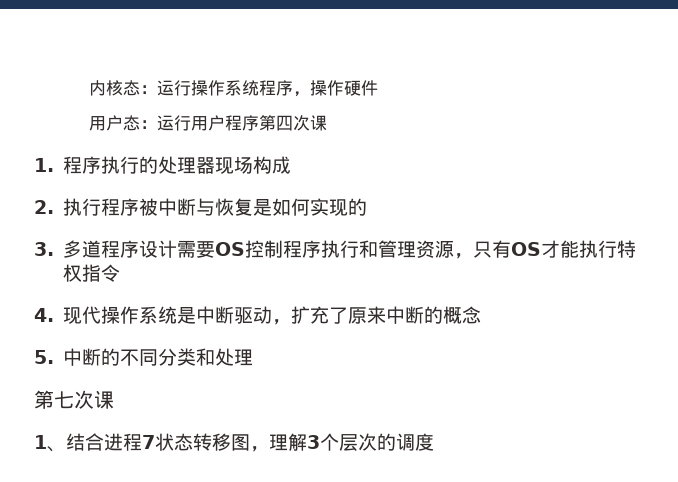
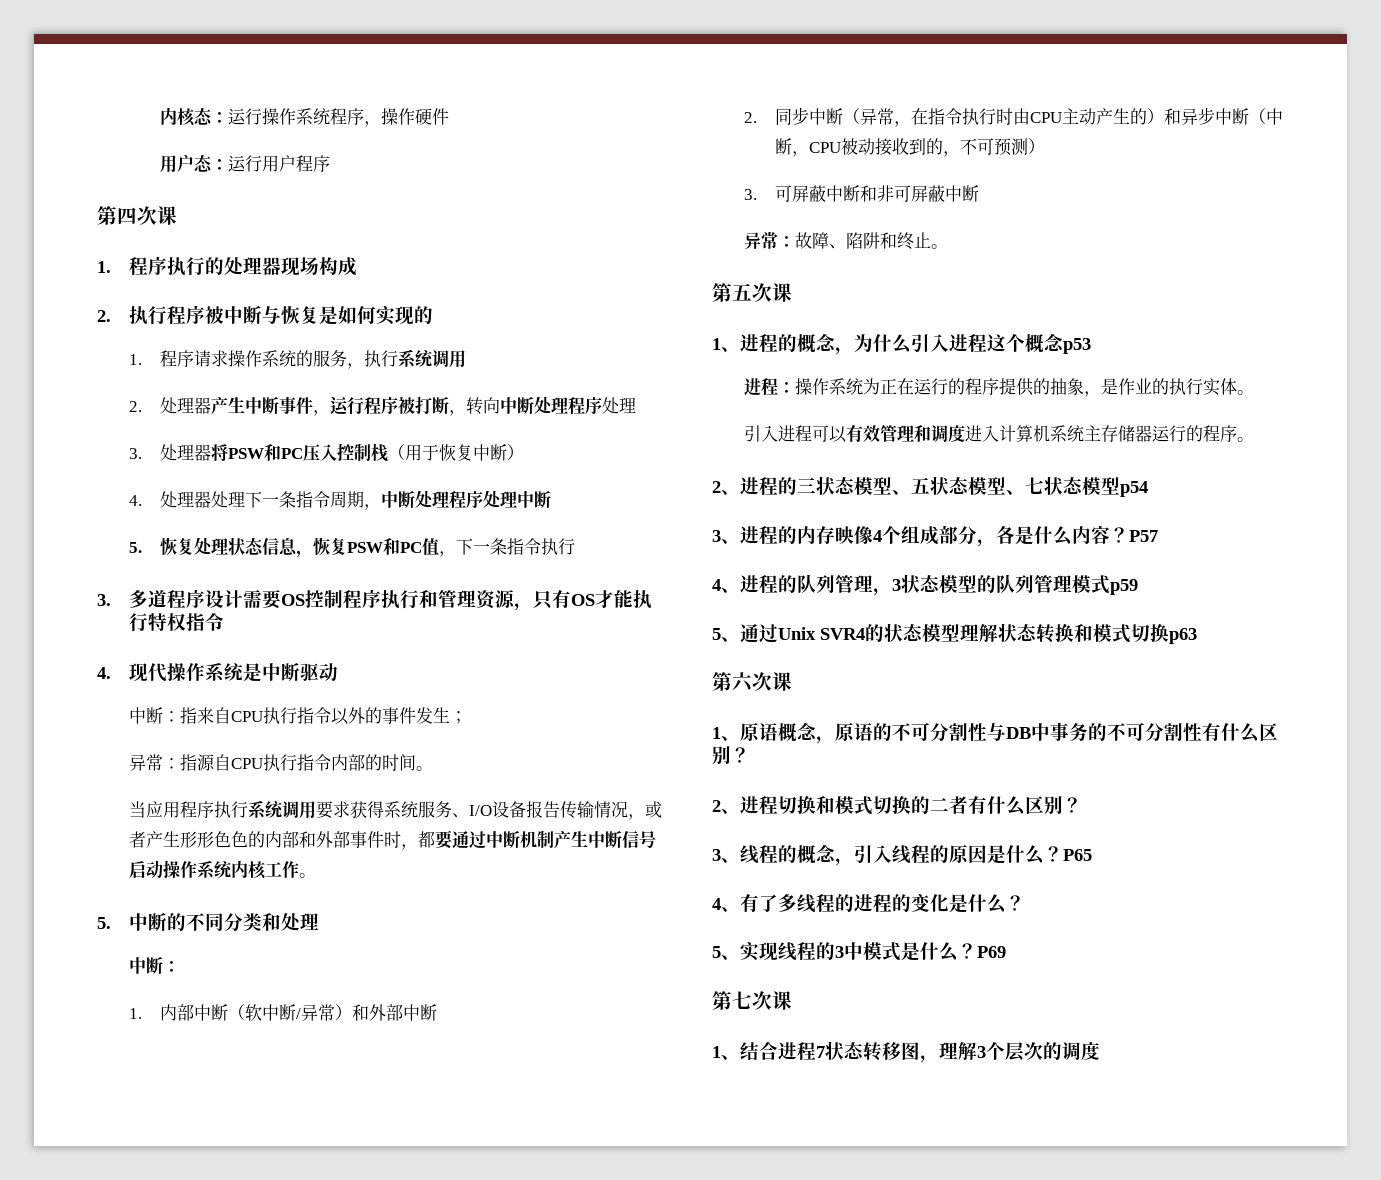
(259, 123) none -> (331, 163) //
(367, 207) none -> [128,349,467,369] [128,396,637,416] [128,443,525,462] [128,490,552,510] [128,537,576,558] // 1.程序请求操作系统的服务，执行系统调用 // 2.处理器产生中断事件，运行程序被打断，转向中断处理程序处理 // 3.处理器将PSW和PC压入控制栈（用于恢复中断） // 4.处理器处理下一条指令周期，中断处理程序处理中断 // 5.恢复处理状态信息，恢复PSW和PC值，下一条指令执行
[271,306,481,325] ，扩充了原来中断的概念 -> [128,707,467,725] [128,754,433,771] [128,800,662,820] [128,830,656,850] [128,860,316,879] // 中断：指来自CPU执行指令以外的事件发生； // 异常：指源自CPU执行指令内部的时间。 // 当应用程序执行系统调用要求获得系统服务、I/O设备报告传输情况，或者产生形形色色的内部和外部事件时，都要通过中断机制产生中断信号启动操作系统内核工作。
(253, 357) none -> [128,956,180,974] [128,1004,438,1021] [743,107,1284,127] [775,138,1046,157] [743,185,980,202] [743,231,948,250] [712,283,792,302] [712,333,1091,355] [743,378,1254,397] [743,425,1254,443] [712,476,1148,497] [712,525,1158,547] [712,574,1138,596] [712,623,1197,644] [712,672,792,692] [712,722,1278,744] [712,746,750,765] [712,795,1082,815] [712,844,1092,866] [712,893,1025,913] [712,942,1006,961] // 中断： // 1.内部中断（软中断/异常）和外部中断 // 2.同步中断（异常，在指令执行时由CPU主动产生的）和异步中断（中断，CPU被动接收到的，不可预测） // 3.可屏蔽中断和非可屏蔽中断 // 异常：故障、陷阱和终止。 // 第五次课 // 1、进程的概念，为什么引入进程这个概念p53 // 进程：操作系统为正在运行的程序提供的抽象，是作业的执行实体。 // 引入进程可以有效管理和调度进入计算机系统主存储器运行的程序。 // 2、进程的三状态模型、五状态模型、七状态模型p54 // 3、进程的内存映像4个组成部分，各是什么内容？P57 // 4、进程的队列管理，3状态模型的队列管理模式p59 // 5、通过Unix SVR4的状态模型理解状态转换和模式切换p63 // 第六次课 // 1、原语概念，原语的不可分割性与DB中事务的不可分割性有什么区别？ // 2、进程切换和模式切换的二者有什么区别？ // 3、线程的概念，引入线程的原因是什么？P65 // 4、有了多线程的进程的变化是什么？ // 5、实现线程的3中模式是什么？P69

